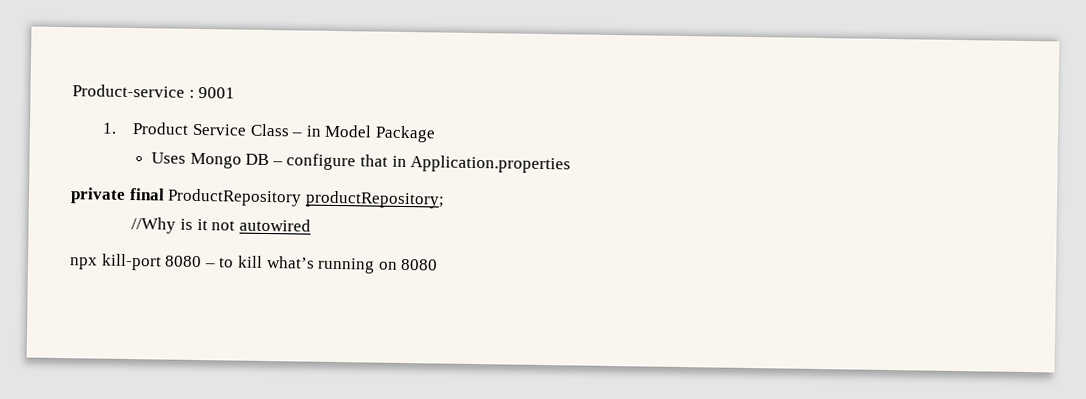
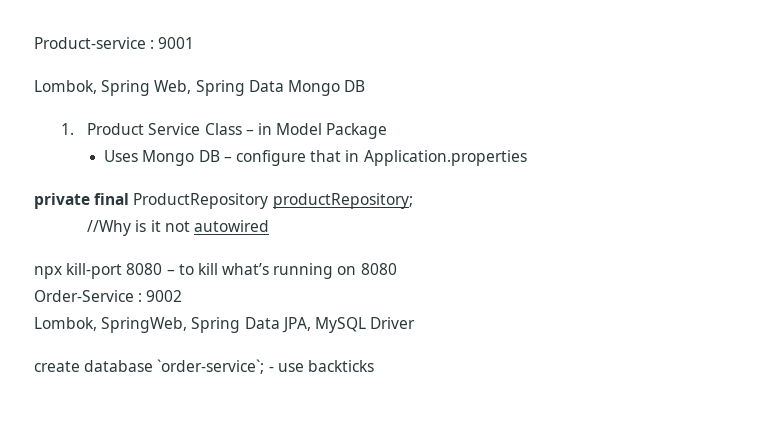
(236, 92) none -> [34,80,366,96] // Lombok, Spring Web, Spring Data Mongo DB
(439, 264) none -> [34,290,183,302] [34,317,416,333] [34,359,374,374] // Order-Service : 9002 // Lombok, SpringWeb, Spring Data JPA, MySQL Driver // create database `order-service`; - use backticks

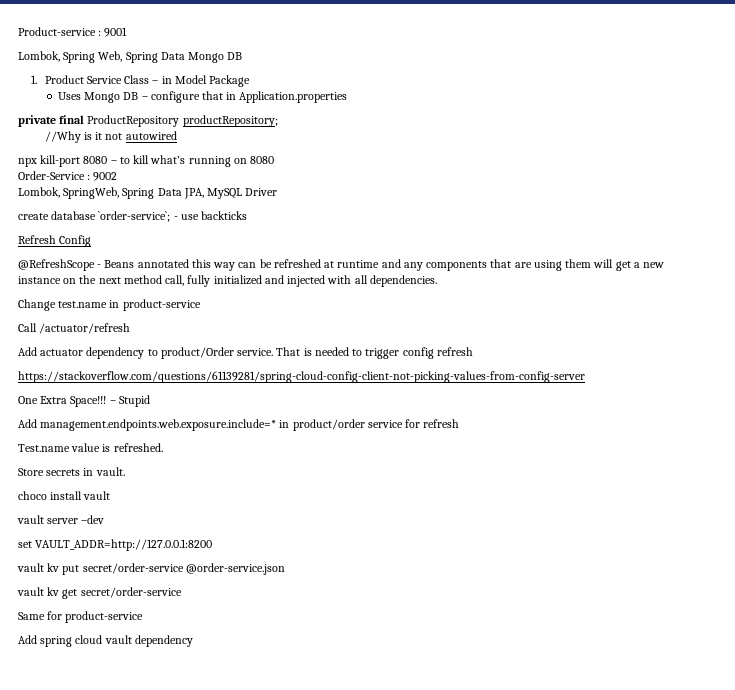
(374, 366) none -> [18,235,92,247] [18,259,665,271] [18,275,437,287] [18,299,201,311] [18,323,131,334] [18,347,473,359] [18,371,585,383] [18,395,150,407] [18,419,460,431] [18,443,163,452] [18,467,125,476] [18,491,111,500] [17,515,105,524] [18,539,213,551] [17,563,285,575] [17,587,182,599] [18,611,144,623] [18,635,193,647] // Refresh Config // @RefreshScope - Beans annotated this way can be refreshed at runtime and any components that are using them will get a new instance on the next method call, fully initialized and injected with all dependencies. // Change test.name in product-service // Call /actuator/refresh // Add actuator dependency to product/Order service. That is needed to trigger config refresh // https://stackoverflow.com/questions/61139281/spring-cloud-config-client-not-picking-values-from-config-server // One Extra Space!!! – Stupid // Add management.endpoints.web.exposure.include=* in product/order service for refresh // Test.name value is refreshed. // Store secrets in vault. // choco install vault // vault server –dev // set VAULT_ADDR=http://127.0.0.1:8200 // vault kv put secret/order-service @order-service.json // vault kv get secret/order-service // Same for product-service // Add spring cloud vault dependency

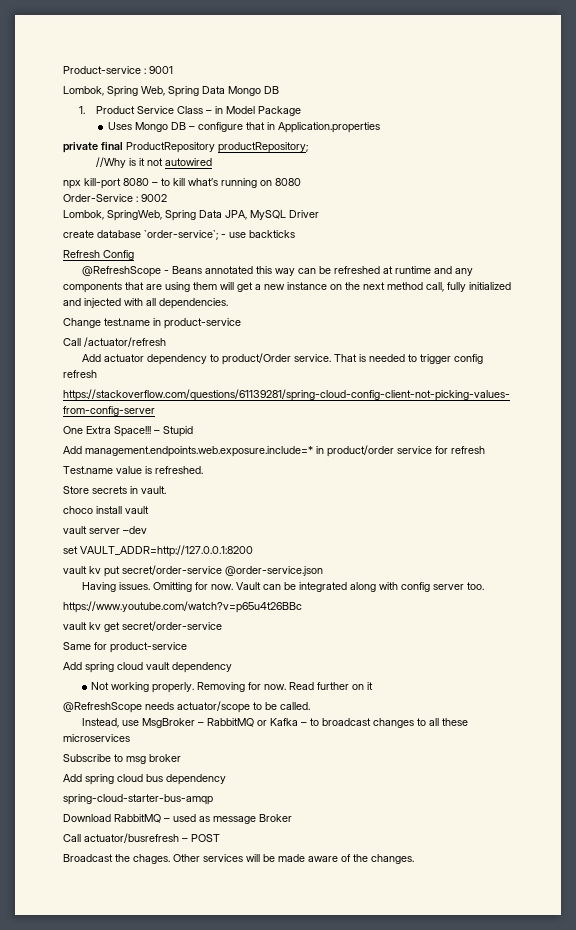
(285, 569) none -> [82,582,485,592] [63,601,302,613] // Having issues. Omitting for now. Vault can be integrated along with config server too. // https://www.youtube.com/watch?v=p65u4t26BBc
(193, 641) none -> [91,682,374,693] [63,701,310,713] [82,718,469,728] [63,734,130,742] [63,754,181,764] [63,774,226,785] [63,794,213,805] [63,814,292,824] [63,833,220,843] [63,854,414,864] // Not working properly. Removing for now. Read further on it // @RefreshScope needs actuator/scope to be called. // Instead, use MsgBroker – RabbitMQ or Kafka – to broadcast changes to all these microservices // Subscribe to msg broker // Add spring cloud bus dependency // spring-cloud-starter-bus-amqp // Download RabbitMQ – used as message Broker // Call actuator/busrefresh – POST // Broadcast the chages. Other services will be made aware of the changes.

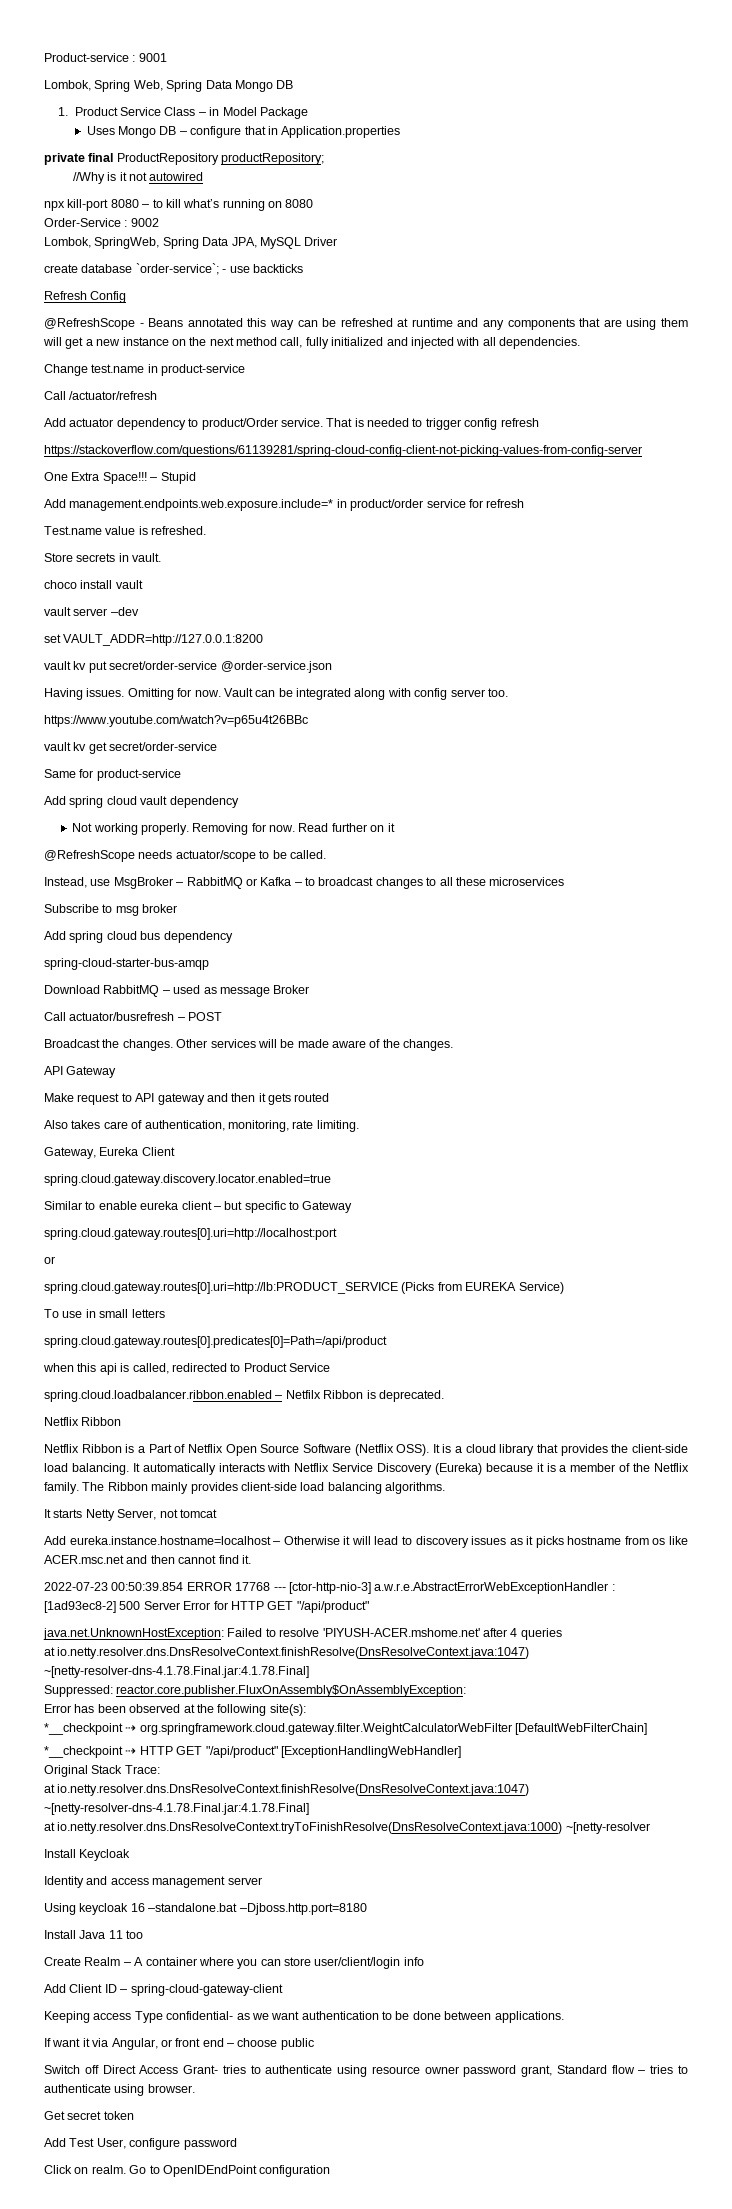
[133,854,170,864] chages. -> [122,1039,173,1051] changes.
(414, 859) none -> [44,1066,117,1078] [44,1093,330,1105] [44,1120,359,1132] [44,1147,175,1159] [44,1174,331,1186] [44,1201,353,1213] [44,1228,337,1240] [44,1256,55,1264] [44,1282,564,1294] [44,1309,165,1318] [44,1336,387,1348] [43,1363,330,1375] [44,1390,444,1402] [44,1417,122,1426] [44,1444,688,1456] [44,1463,689,1475] [44,1482,445,1494] [44,1509,217,1521] [44,1536,688,1548] [44,1555,251,1564] [44,1582,615,1594] [44,1601,369,1613] [43,1628,562,1640] [44,1647,530,1659] [44,1666,309,1678] [44,1685,467,1697] [44,1704,306,1716] [44,1723,648,1735] [44,1746,461,1758] [44,1765,160,1777] [44,1784,530,1796] [44,1803,309,1815] [44,1822,650,1834] [44,1849,131,1861] [44,1876,262,1888] [44,1903,367,1915] [44,1930,144,1939] [44,1957,424,1969] [44,1984,283,1996] [44,2011,564,2023] [44,2038,314,2050] [44,2065,688,2077] [44,2084,195,2096] [44,2111,134,2120] [44,2138,237,2150] [44,2165,331,2177] // API Gateway // Make request to API gateway and then it gets routed // Also takes care of authentication, monitoring, rate limiting. // Gateway, Eureka Client // spring.cloud.gateway.discovery.locator.enabled=true // Similar to enable eureka client – but specific to Gateway // spring.cloud.gateway.routes[0].uri=http://localhost:port // or // spring.cloud.gateway.routes[0].uri=http://lb:PRODUCT_SERVICE (Picks from EUREKA Service) // To use in small letters // spring.cloud.gateway.routes[0].predicates[0]=Path=/api/product // when this api is called, redirected to Product Service // spring.cloud.loadbalancer.ribbon.enabled – Netfilx Ribbon is deprecated. // Netflix Ribbon // Netflix Ribbon is a Part of Netflix Open Source Software (Netflix OSS). It is a cloud library that provides the client-side load balancing. It automatically interacts with Netflix Service Discovery (Eureka) because it is a member of the Netflix family. The Ribbon mainly provides client-side load balancing algorithms. // It starts Netty Server, not tomcat // Add eureka.instance.hostname=localhost – Otherwise it will lead to discovery issues as it picks hostname from os like ACER.msc.net and then cannot find it. // 2022-07-23 00:50:39.854 ERROR 17768 --- [ctor-http-nio-3] a.w.r.e.AbstractErrorWebExceptionHandler : [1ad93ec8-2] 500 Server Error for HTTP GET "/api/product" // java.net.UnknownHostException: Failed to resolve 'PIYUSH-ACER.mshome.net' after 4 queries // at io.netty.resolver.dns.DnsResolveContext.finishResolve(DnsResolveContext.java:1047) ~[netty-resolver-dns-4.1.78.Final.jar:4.1.78.Final] // Suppressed: reactor.core.publisher.FluxOnAssembly$OnAssemblyException: // Error has been observed at the following site(s): // *__checkpoint ⇢ org.springframework.cloud.gateway.filter.WeightCalculatorWebFilter [DefaultWebFilterChain] // *__checkpoint ⇢ HTTP GET "/api/product" [ExceptionHandlingWebHandler] // Original Stack Trace: // at io.netty.resolver.dns.DnsResolveContext.finishResolve(DnsResolveContext.java:1047) ~[netty-resolver-dns-4.1.78.Final.jar:4.1.78.Final] // at io.netty.resolver.dns.DnsResolveContext.tryToFinishResolve(DnsResolveContext.java:1000) ~[netty-resolver // Install Keycloak // Identity and access management server // Using keycloak 16 –standalone.bat –Djboss.http.port=8180 // Install Java 11 too // Create Realm – A container where you can store user/client/login info // Add Client ID – spring-cloud-gateway-client // Keeping access Type confidential- as we want authentication to be done between applications. // If want it via Angular, or front end – choose public // Switch off Direct Access Grant- tries to authenticate using resource owner password grant, Standard flow – tries to authenticate using browser. // Get secret token // Add Test User, configure password // Click on realm. Go to OpenIDEndPoint configuration

